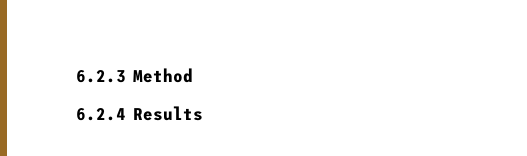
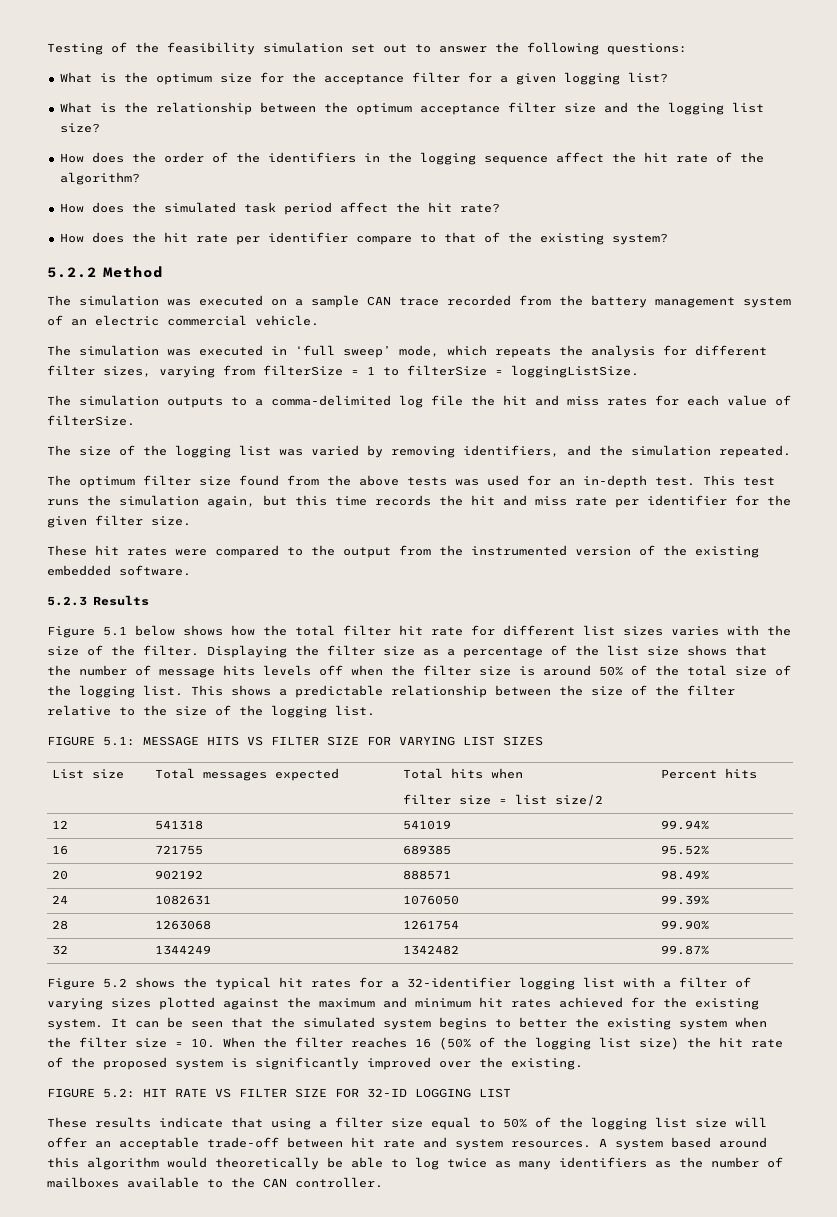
[76,68,194,83] [76,106,204,121] 6.2.3 Method // 6.2.4 Results -> [47,42,687,55] [59,72,668,85] [59,102,764,115] [59,123,100,133] [59,152,764,165] [59,172,140,185] [59,202,500,215] [59,232,668,245] [47,266,163,278] [47,295,791,308] [47,315,319,326] [47,345,767,358] [47,365,639,378] [47,395,791,408] [47,415,135,426] [47,445,791,458] [47,475,775,488] [47,495,791,508] [47,515,191,528] [47,545,759,558] [47,565,191,576] [47,595,149,606] [47,625,791,638] [47,645,767,658] [47,665,791,678] [47,685,735,698] [47,705,375,718] [47,736,543,746] [51,769,124,779] [154,768,339,781] [402,768,523,779] [402,794,603,806] [660,768,757,779] [51,820,68,829] [154,820,203,830] [402,820,451,830] [660,820,709,830] [51,845,68,855] [154,845,203,855] [402,845,451,855] [660,845,709,855] [51,870,68,880] [154,870,203,880] [402,870,451,880] [660,870,709,880] [51,895,68,904] [154,895,211,905] [402,895,459,905] [660,895,709,905] [51,920,68,930] [154,920,211,930] [402,920,459,930] [660,920,709,930] [51,945,68,955] [154,945,211,955] [402,945,459,955] [660,945,709,955] [47,977,751,990] [47,997,759,1010] [47,1017,767,1030] [47,1037,783,1050] [47,1057,583,1070] [47,1088,511,1098] [47,1117,767,1130] [47,1137,767,1150] [47,1157,783,1170] [47,1177,383,1188] Testing of the feasibility simulation set out to answer the following questions: // What is the optimum size for the acceptance filter for a given logging list? // What is the relationship between the optimum acceptance filter size and the logging list size? // How does the order of the identifiers in the logging sequence affect the hit rate of the algorithm? // How does the simulated task period affect the hit rate? // How does the hit rate per identifier compare to that of the existing system? // 5.2.2 Method // The simulation was executed on a sample CAN trace recorded from the battery management system of an electric commercial vehicle. // The simulation was executed in ‘full sweep’ mode, which repeats the analysis for different filter sizes, varying from filterSize = 1 to filterSize = loggingListSize. // The simulation outputs to a comma-delimited log file the hit and miss rates for each value of filterSize. // The size of the logging list was varied by removing identifiers, and the simulation repeated. // The optimum filter size found from the above tests was used for an in-depth test. This test runs the simulation again, but this time records the hit and miss rate per identifier for the given filter size. // These hit rates were compared to the output from the instrumented version of the existing embedded software. // 5.2.3 Results // Figure 5.1 below shows how the total filter hit rate for different list sizes varies with the size of the filter. Displaying the filter size as a percentage of the list size shows that the number of message hits levels off when the filter size is around 50% of the total size of the logging list. This shows a predictable relationship between the size of the filter relative to the size of the logging list. // FIGURE 5.1: MESSAGE HITS VS FILTER SIZE FOR VARYING LIST SIZES // List size | Total messages expected | Total hits when // filter size = list size/2 | Percent hits // 12 | 541318 | 541019 | 99.94% // 16 | 721755 | 689385 | 95.52% // 20 | 902192 | 888571 | 98.49% // 24 | 1082631 | 1076050 | 99.39% // 28 | 1263068 | 1261754 | 99.90% // 32 | 1344249 | 1342482 | 99.87% // Figure 5.2 shows the typical hit rates for a 32-identifier logging list with a filter of varying sizes plotted against the maximum and minimum hit rates achieved for the existing system. It can be seen that the simulated system begins to better the existing system when the filter size = 10. When the filter reaches 16 (50% of the logging list size) the hit rate of the proposed system is significantly improved over the existing. // FIGURE 5.2: HIT RATE VS FILTER SIZE FOR 32-ID LOGGING LIST // These results indicate that using a filter size equal to 50% of the logging list size will offer an acceptable trade-off between hit rate and system resources. A system based around this algorithm would theoretically be able to log twice as many identifiers as the number of mailboxes available to the CAN controller.

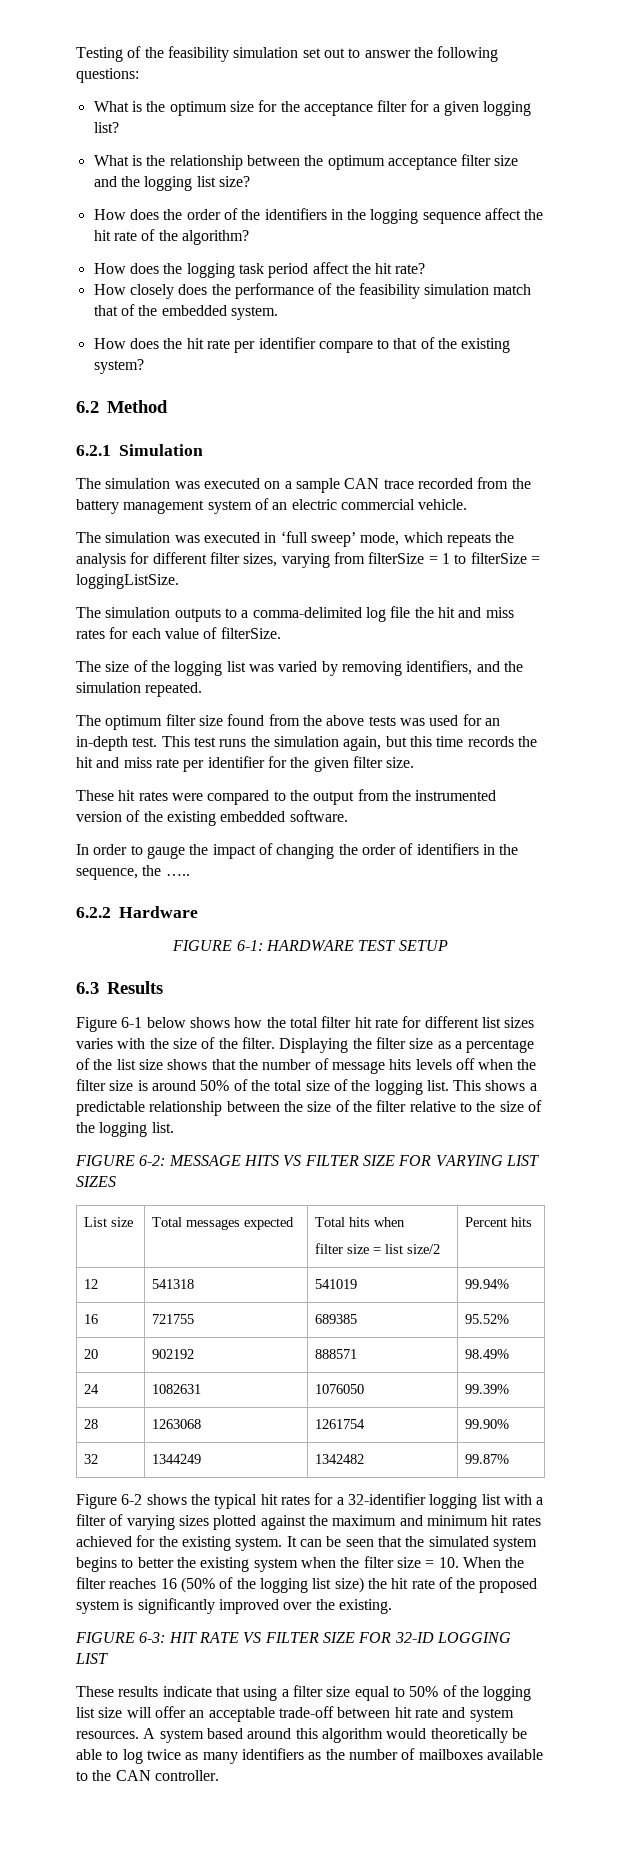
[163,202,236,213] simulated -> [186,263,235,278] logging
(500, 208) none -> [93,283,532,299] [93,304,278,320] // How closely does the performance of the feasibility simulation match that of the embedded system.
[47,267,97,278] 5.2.2 -> [76,401,99,413] 6.2
(163, 272) none -> [76,444,203,456] // 6.2.1 Simulation
[47,596,87,606] 5.2.3 -> [76,843,519,859] [76,865,190,880] [76,906,198,918] [172,940,448,951] [76,982,99,994] In order to gauge the impact of changing the order of identifiers in the sequence, the ….. // 6.2.2 Hardware // FIGURE 6-1: HARDWARE TEST SETUP // 6.3
[103,626,127,636] 5.1 -> [121,1017,143,1028] 6-1
[103,736,135,746] 5.1: -> [139,1155,166,1166] 6-2:
[103,978,127,988] 5.2 -> [121,1494,143,1505] 6-2
[103,1088,135,1098] 5.2: -> [139,1632,166,1643] 6-3:

